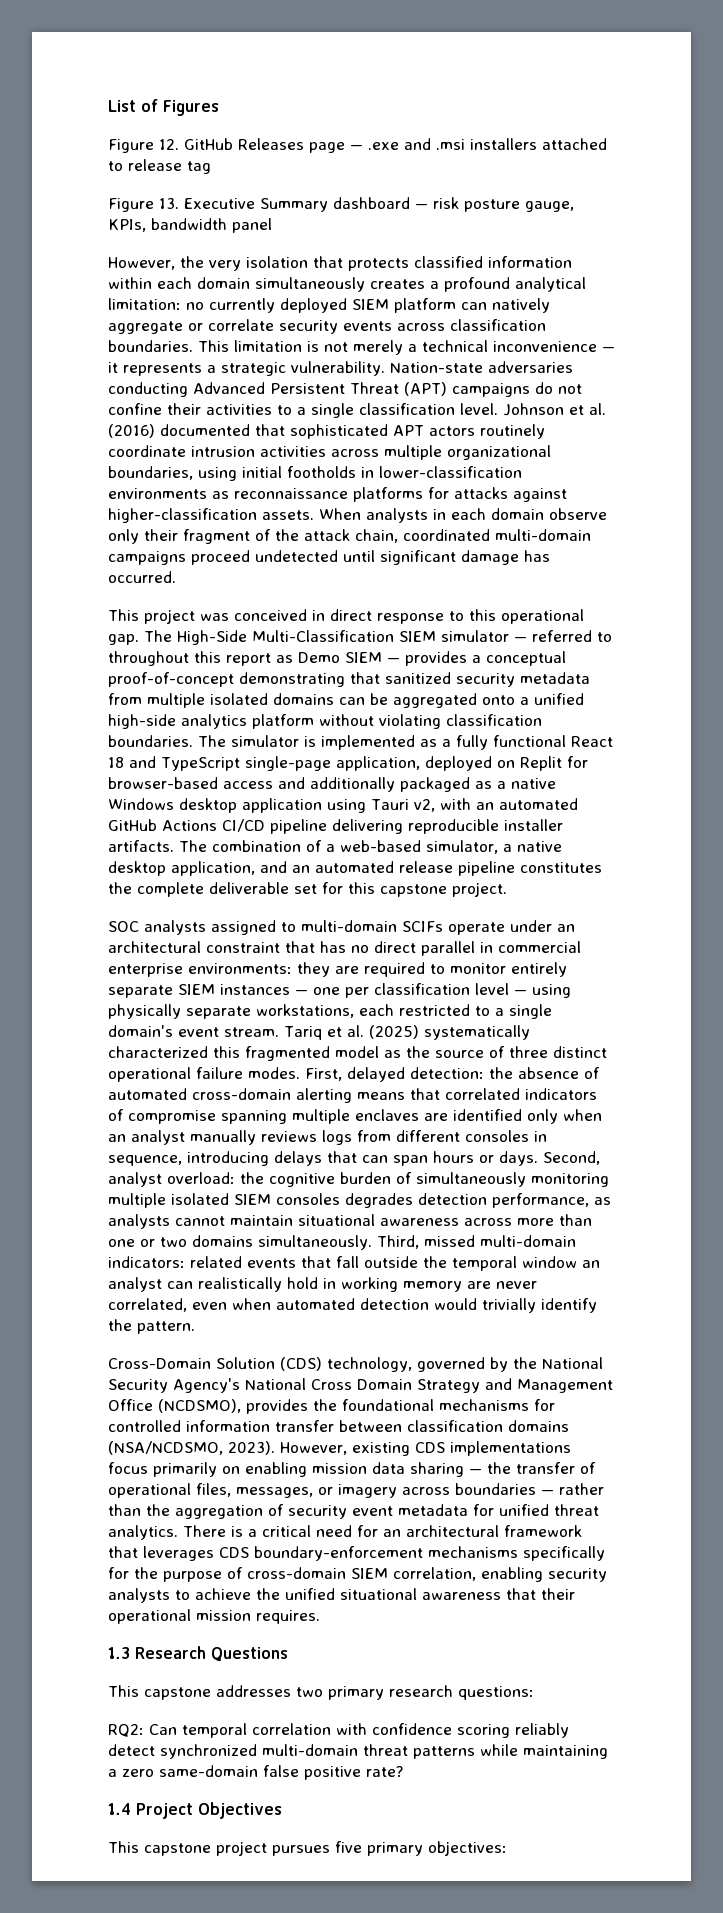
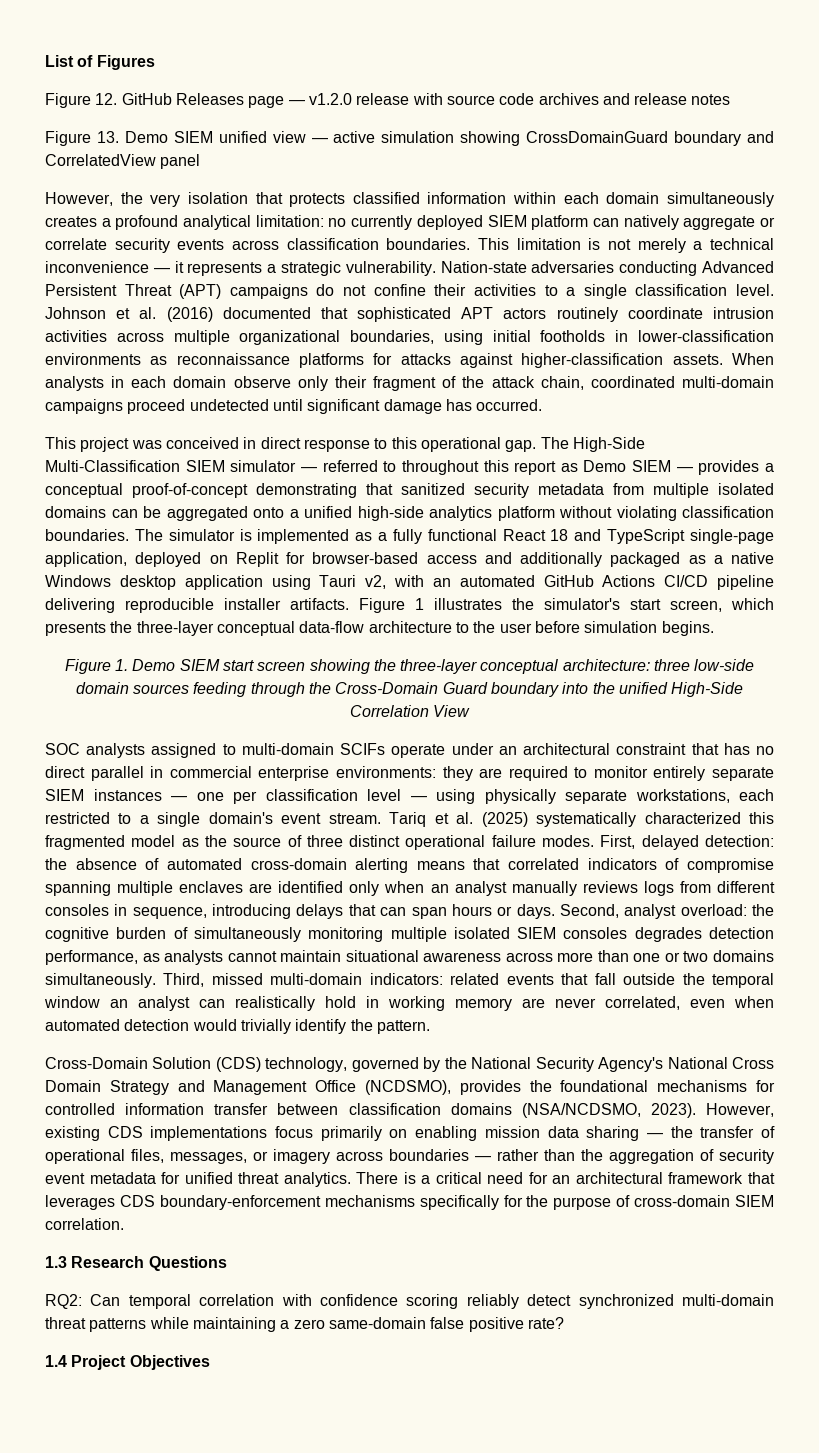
[368,138,607,150] [108,159,211,174] [108,197,574,212] [108,218,227,232] .exe and .msi installers attached to release tag // Figure 13. Executive Summary dashboard — risk posture gauge, KPIs, bandwidth -> [308,93,731,105] [45,131,774,146] [45,154,156,166] v1.2.0 release with source code archives and release notes // Figure 13. Demo SIEM unified view — active simulation showing CrossDomainGuard boundary and CorrelatedView
[179,840,562,854] [108,861,602,876] [108,882,507,897] The combination of a web-based simulator, a native desktop application, and an automated release pipeline constitutes the complete deliverable set for this capstone project. -> [359,598,774,613] [45,621,714,636] [64,659,755,674] [75,682,744,697] [349,705,471,717] Figure 1 illustrates the simulator's start screen, which presents the three-layer conceptual data-flow architecture to the user before simulation begins. // Figure 1. Demo SIEM start screen showing the three-layer conceptual architecture: three low-side domain sources feeding through the Cross-Domain Guard boundary into the unified High-Side Correlation View
[393,1567,607,1582] [108,1588,575,1603] [108,1609,320,1624] [108,1646,288,1662] [108,1685,534,1700] correlation, enabling security analysts to achieve the unified situational awareness that their operational mission requires. // 1.3 Research Questions // This capstone addresses two primary research questions: -> [45,1218,124,1230] [45,1256,227,1271] correlation. // 1.3 Research Questions
[108,1841,507,1856] // This capstone project pursues five primary objectives: -> (210, 1362) none

